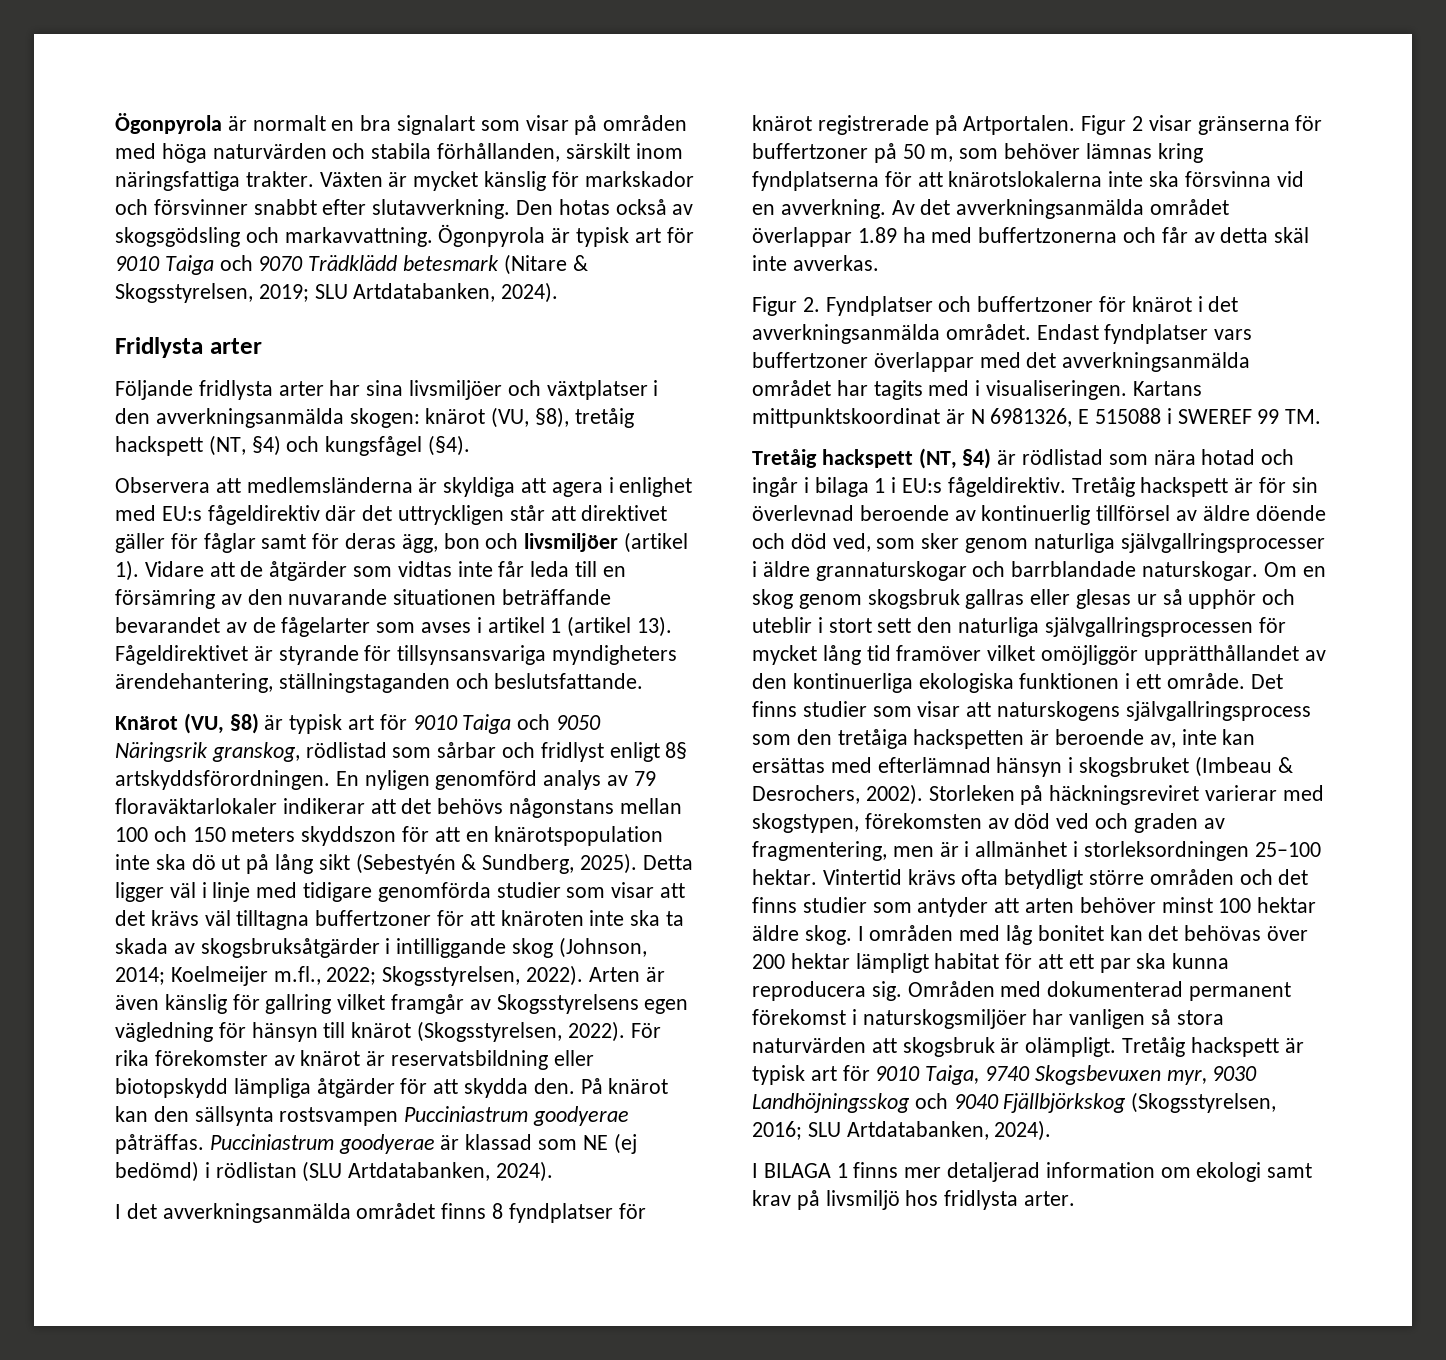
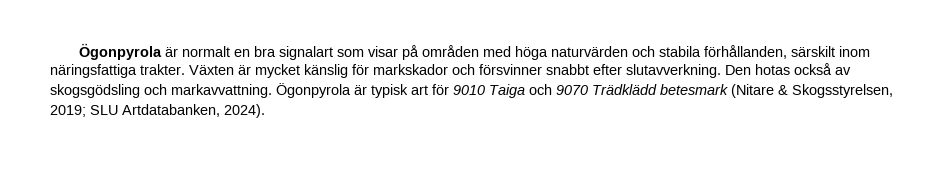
[115,337,262,358] [115,380,659,400] [115,407,634,428] [115,435,471,456] [115,477,693,497] [115,505,668,525] [115,532,689,553] [115,560,626,581] [115,589,612,609] [115,616,673,637] [115,645,678,665] [115,673,644,693] [115,713,602,734] [115,742,688,762] [115,770,656,790] [115,798,682,818] [115,826,664,846] [115,853,693,874] [115,882,686,902] [115,910,685,930] [115,937,647,958] [115,965,665,986] [115,994,689,1014] [115,1021,661,1042] [115,1050,594,1070] [115,1078,669,1098] [115,1106,630,1126] [115,1133,637,1154] [115,1161,554,1182] [115,1203,646,1223] [752,115,1323,135] [752,143,1203,163] [752,171,1304,191] [752,199,1230,219] [752,227,1310,247] [752,255,879,271] [752,296,1239,316] [752,324,1253,344] [752,352,1251,372] [752,380,1202,400] [752,408,1322,428] [752,448,1295,469] [752,477,1318,497] [752,505,1326,525] [752,533,1325,553] [752,561,1326,581] [752,589,1296,609] [752,617,1286,637] [752,645,1326,665] [752,673,1283,693] [752,701,1311,721] [752,729,1256,749] [752,756,1293,777] [752,784,1324,805] [752,813,1225,833] [752,841,1321,861] [752,869,1309,889] [752,897,1317,917] [752,925,1309,945] [752,953,1230,973] [752,981,1292,1001] [752,1009,1224,1029] [752,1037,1304,1057] [752,1065,1258,1085] [752,1092,1277,1113] [752,1120,1052,1141] [752,1162,1313,1182] [752,1190,1076,1210] // Fridlysta arter // Följande fridlysta arter har sina livsmiljöer och växtplatser i den avverkningsanmälda skogen: knärot (VU, §8), tretåig hackspett (NT, §4) och kungsfågel (§4). // Observera att medlemsländerna är skyldiga att agera i enlighet med EU:s fågeldirektiv där det uttryckligen står att direktivet gäller för fåglar samt för deras ägg, bon och livsmiljöer (artikel 1). Vidare att de åtgärder som vidtas inte får leda till en försämring av den nuvarande situationen beträffande bevarandet av de fågelarter som avses i artikel 1 (artikel 13). Fågeldirektivet är styrande för tillsynsansvariga myndigheters ärendehantering, ställningstaganden och beslutsfattande. // Knärot (VU, §8) är typisk art för 9010 Taiga och 9050 Näringsrik granskog, rödlistad som sårbar och fridlyst enligt 8§ artskyddsförordningen. En nyligen genomförd analys av 79 floraväktarlokaler indikerar att det behövs någonstans mellan 100 och 150 meters skyddszon för att en knärotspopulation inte ska dö ut på lång sikt (Sebestyén & Sundberg, 2025). Detta ligger väl i linje med tidigare genomförda studier som visar att det krävs väl tilltagna buffertzoner för att knäroten inte ska ta skada av skogsbruksåtgärder i intilliggande skog (Johnson, 2014; Koelmeijer m.fl., 2022; Skogsstyrelsen, 2022). Arten är även känslig för gallring vilket framgår av Skogsstyrelsens egen vägledning för hänsyn till knärot (Skogsstyrelsen, 2022). För rika förekomster av knärot är reservatsbildning eller biotopskydd lämpliga åtgärder för att skydda den. På knärot kan den sällsynta rostsvampen Pucciniastrum goodyerae påträffas. Pucciniastrum goodyerae är klassad som NE (ej bedömd) i rödlistan (SLU Artdatabanken, 2024). // I det avverkningsanmälda området finns 8 fyndplatser för knärot registrerade på Artportalen. Figur 2 visar gränserna för buffertzoner på 50 m, som behöver lämnas kring fyndplatserna för att knärotslokalerna inte ska försvinna vid en avverkning. Av det avverkningsanmälda området överlappar 1.89 ha med buffertzonerna och får av detta skäl inte avverkas. // Figur 2. Fyndplatser och buffertzoner för knärot i det avverkningsanmälda området. Endast fyndplatser vars buffertzoner överlappar med det avverkningsanmälda området har tagits med i visualiseringen. Kartans mittpunktskoordinat är N 6981326, E 515088 i SWEREF 99 TM. // Tretåig hackspett (NT, §4) är rödlistad som nära hotad och ingår i bilaga 1 i EU:s fågeldirektiv. Tretåig hackspett är för sin överlevnad beroende av kontinuerlig tillförsel av äldre döende och död ved, som sker genom naturliga självgallringsprocesser i äldre grannaturskogar och barrblandade naturskogar. Om en skog genom skogsbruk gallras eller glesas ur så upphör och uteblir i stort sett den naturliga självgallringsprocessen för mycket lång tid framöver vilket omöjliggör upprätthållandet av den kontinuerliga ekologiska funktionen i ett område. Det finns studier som visar att naturskogens självgallringsprocess som den tretåiga hackspetten är beroende av, inte kan ersättas med efterlämnad hänsyn i skogsbruket (Imbeau & Desrochers, 2002). Storleken på häckningsreviret varierar med skogstypen, förekomsten av död ved och graden av fragmentering, men är i allmänhet i storleksordningen 25–100 hektar. Vintertid krävs ofta betydligt större områden och det finns studier som antyder att arten behöver minst 100 hektar äldre skog. I områden med låg bonitet kan det behövas över 200 hektar lämpligt habitat för att ett par ska kunna reproducera sig. Områden med dokumenterad permanent förekomst i naturskogsmiljöer har vanligen så stora naturvärden att skogsbruk är olämpligt. Tretåig hackspett är typisk art för 9010 Taiga, 9740 Skogsbevuxen myr, 9030 Landhöjningsskog och 9040 Fjällbjörkskog (Skogsstyrelsen, 2016; SLU Artdatabanken, 2024). // I BILAGA 1 finns mer detaljerad information om ekologi samt krav på livsmiljö hos fridlysta arter. -> (265, 111) none

